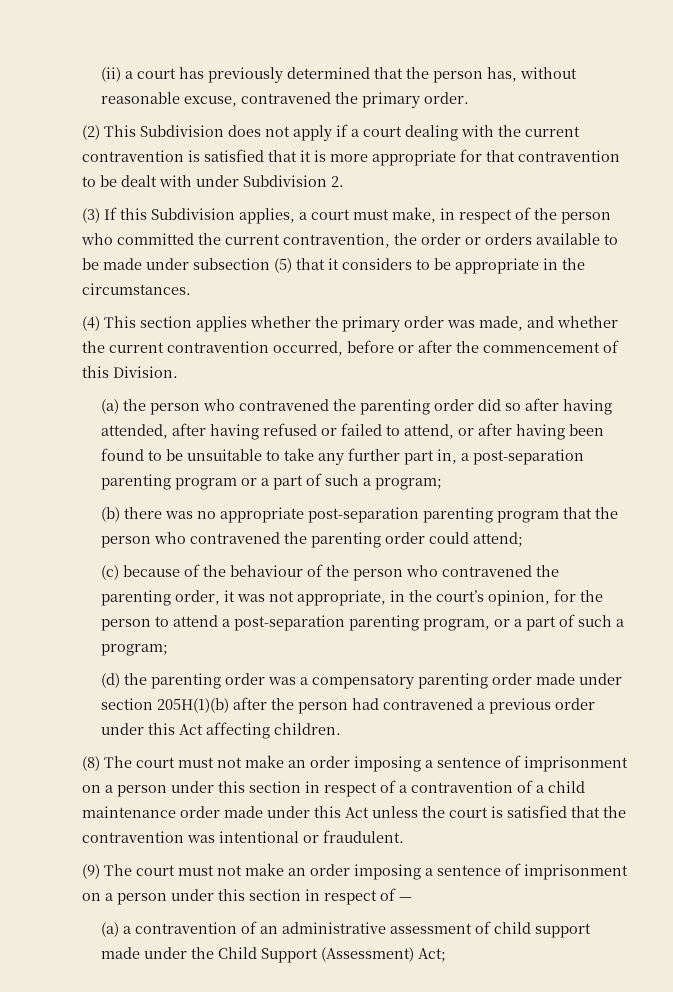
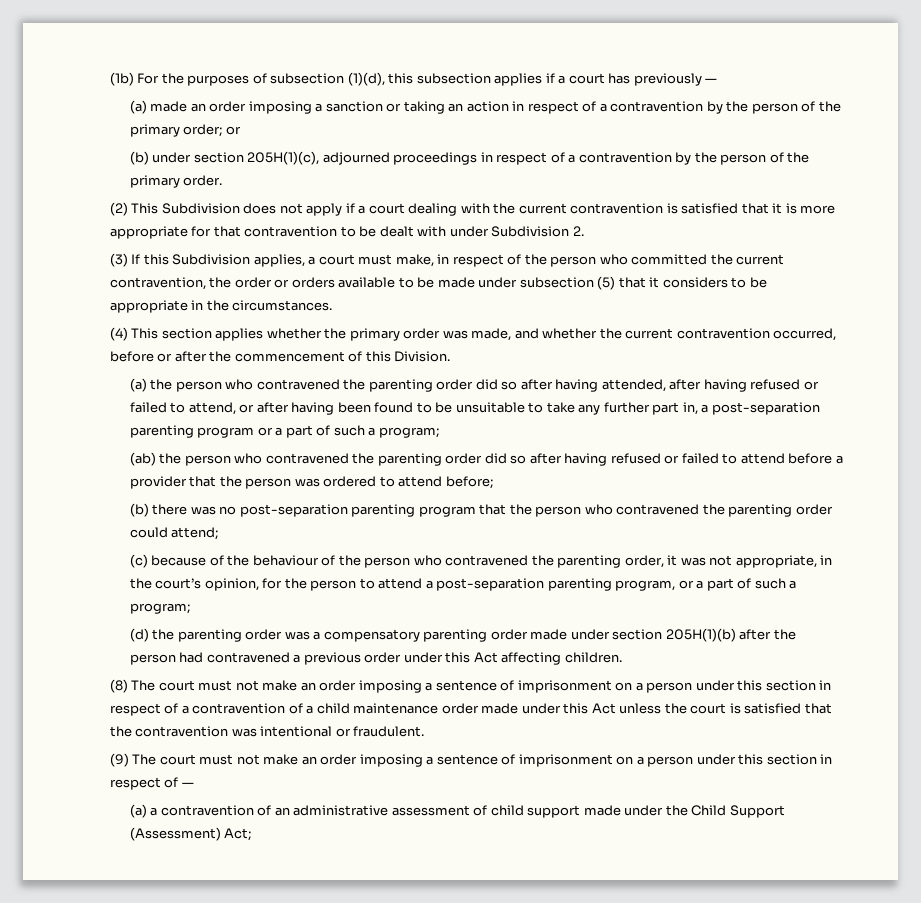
[101,67,578,83] [101,92,332,107] (ii) a court has previously determined that the person has, without reasonable excuse, contravened -> [109,72,718,86] [129,100,841,114] [129,124,241,137] [129,151,784,165] (1b) For the purposes of subsection (1)(d), this subsection applies if a court has previously — // (a) made an order imposing a sanction or taking an action in respect of a contravention by the person of the primary order; or // (b) under section 205H(1)(c), adjourned proceedings in respect of a contravention by the person of
(443, 484) none -> [129,452,843,466] [129,476,493,489] // (ab) the person who contravened the parenting order did so after having refused or failed to attend before a provider that the person was ordered to attend before;
[220,507,305,523] appropriate -> (237, 510) none

